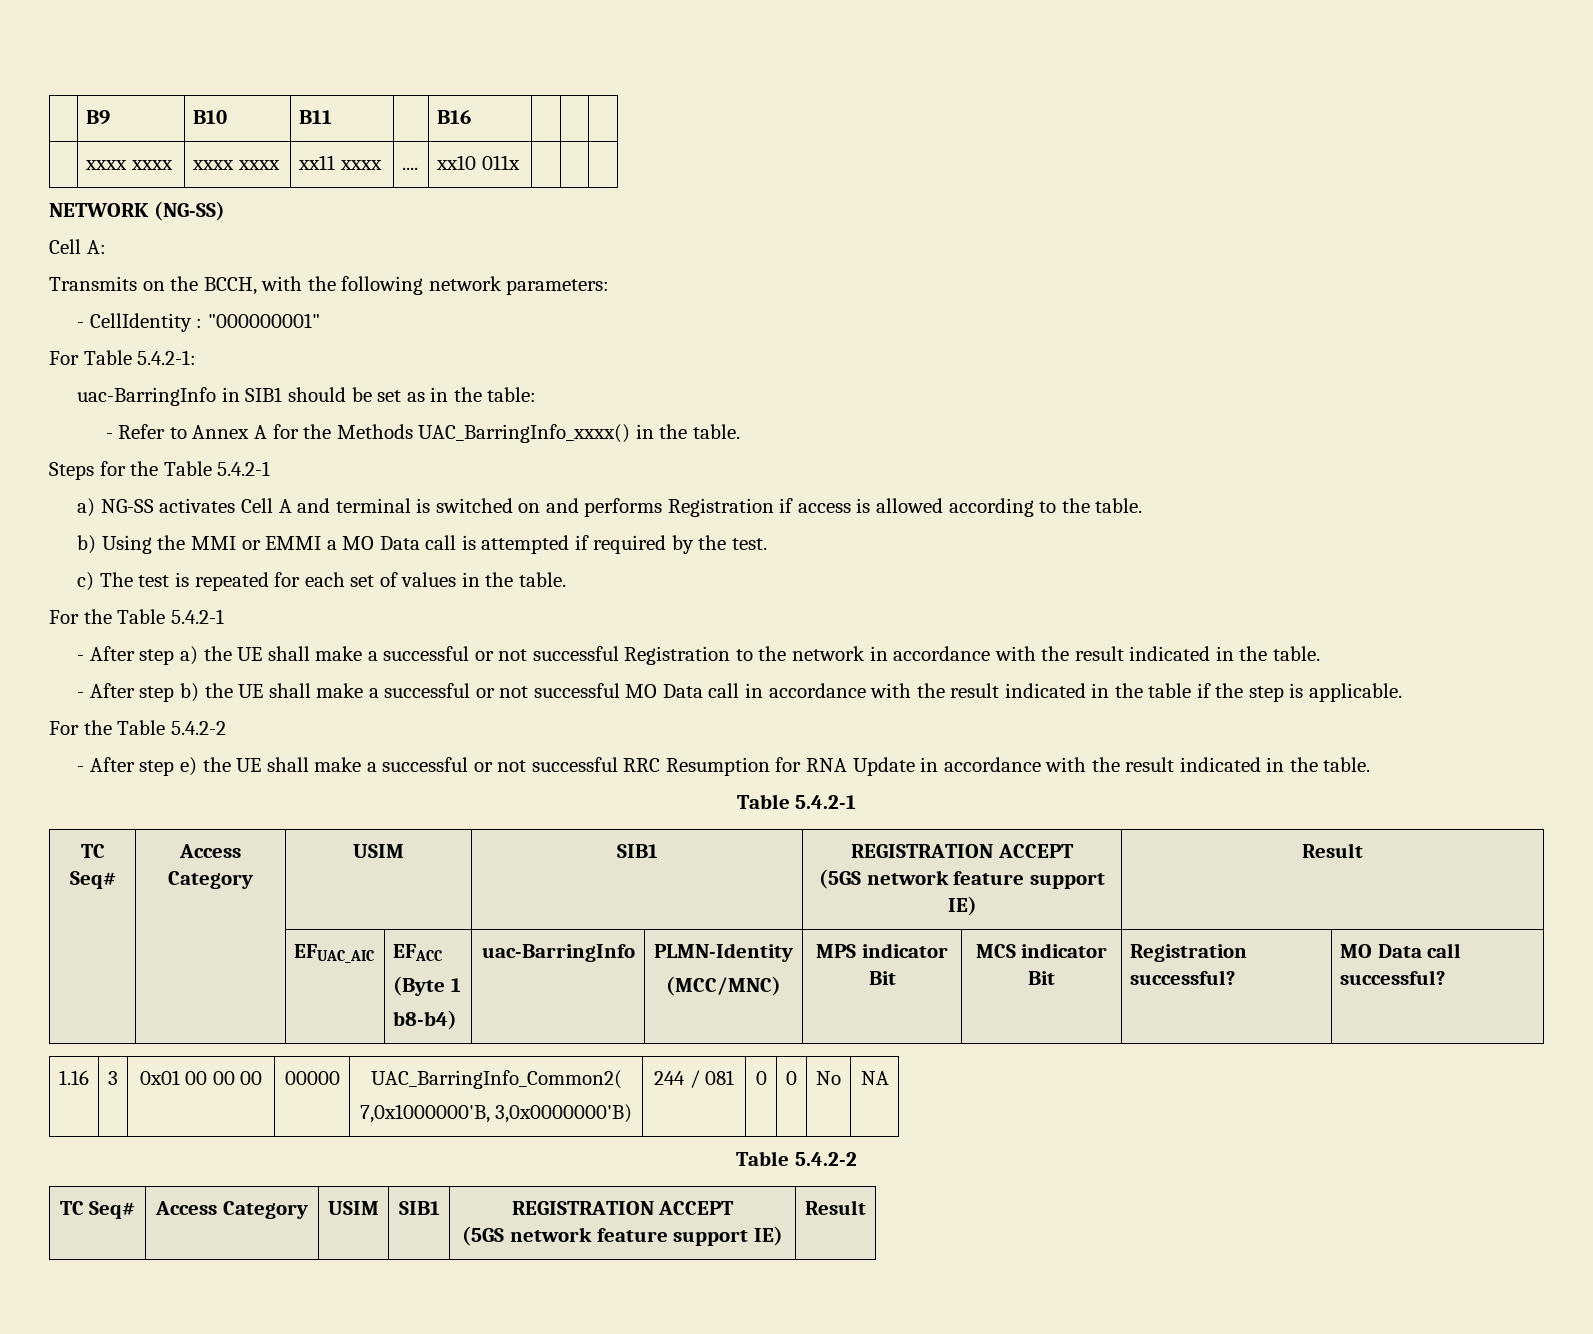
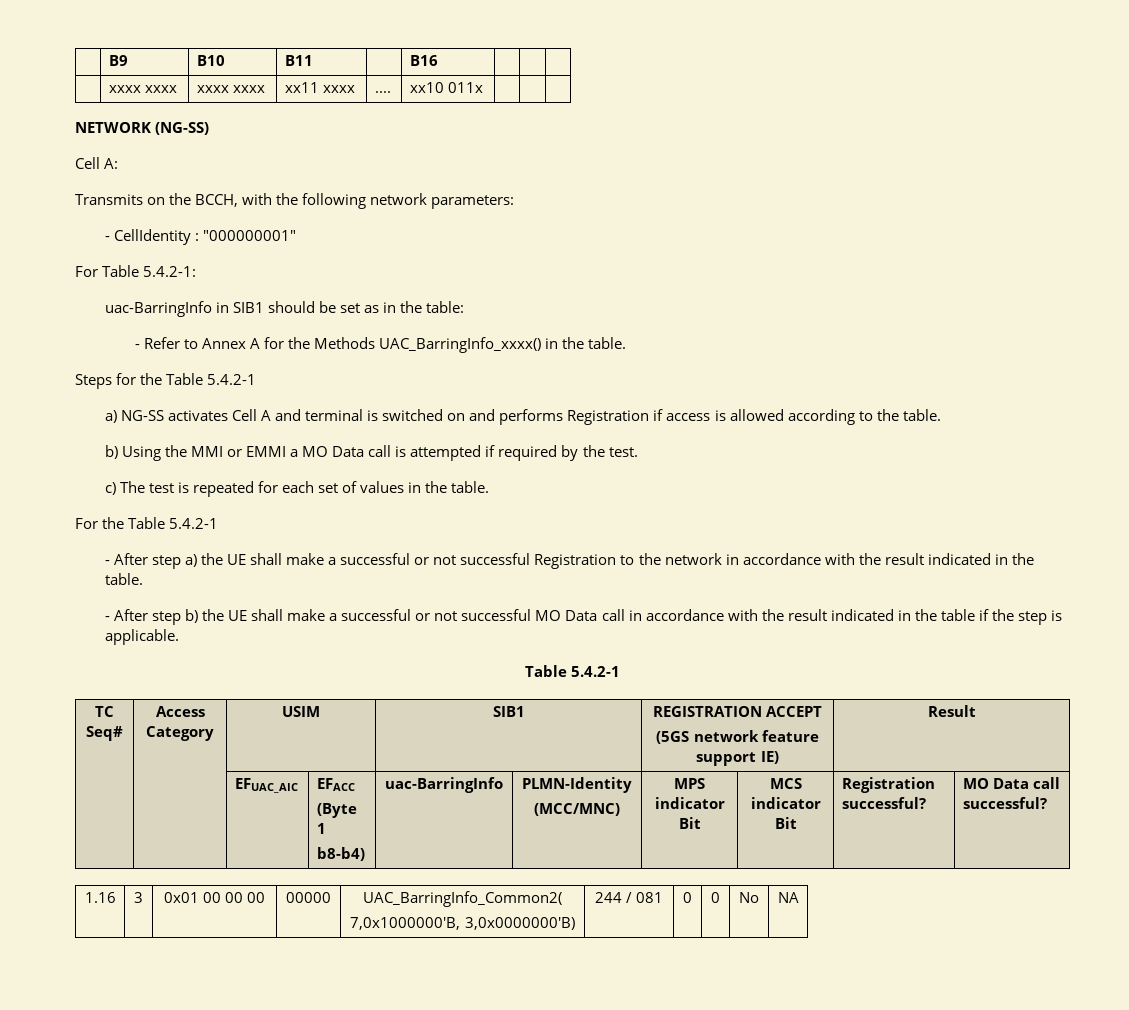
[49,720,226,735] [77,757,1371,776] // For the Table 5.4.2-2 // - After step e) the UE shall make a successful or not successful RRC Resumption for RNA Update in accordance with the result indicated in the table. -> (179, 637) none
[736,1151,857,1166] [59,1201,136,1219] [155,1201,308,1219] [328,1201,379,1215] [398,1201,440,1215] [511,1201,735,1215] [462,1226,783,1246] [805,1200,866,1215] // Table 5.4.2-2 // TC Seq# | Access Category | USIM | SIB1 | REGISTRATION ACCEPT // (5GS network feature support IE) | Result -> (799, 897) none

